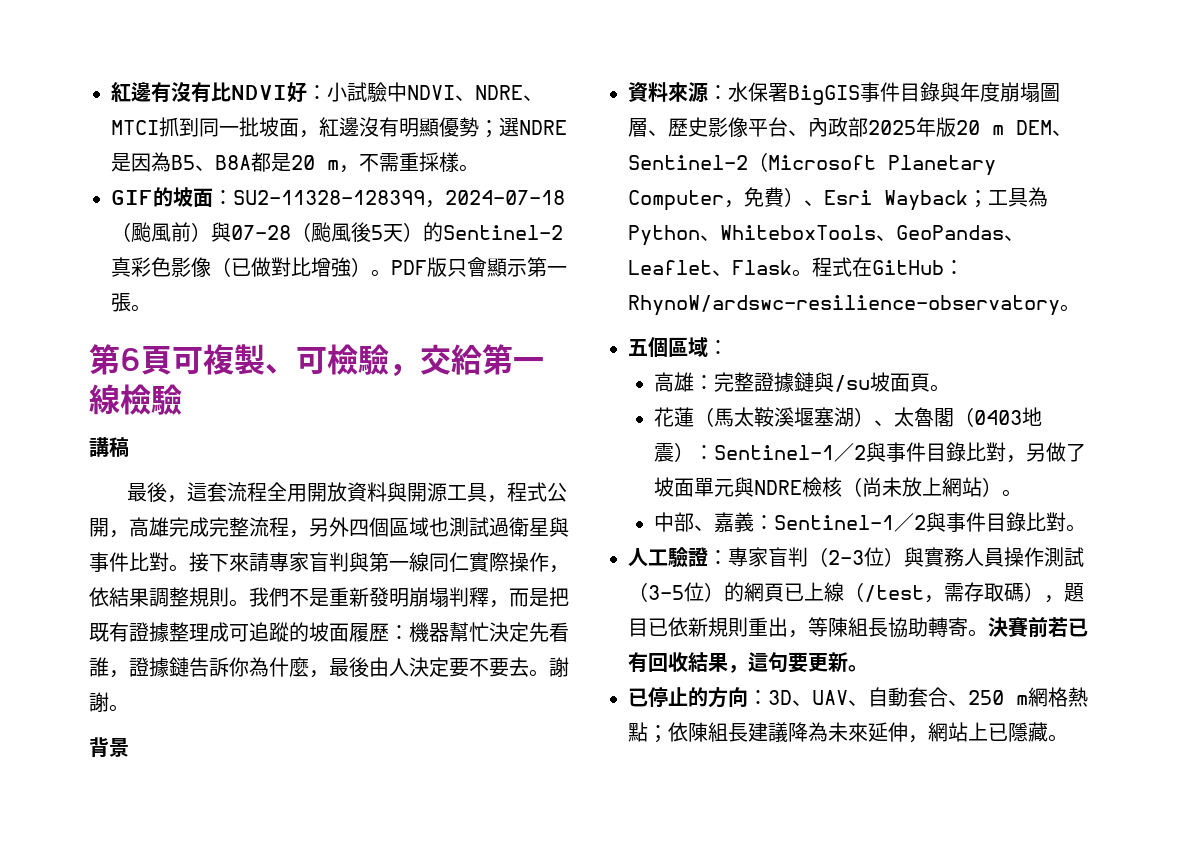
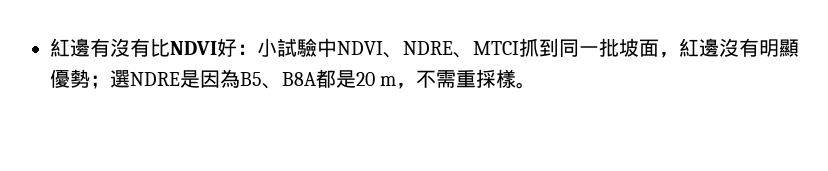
[111,187,565,208] [111,222,563,243] [111,257,567,277] [111,293,151,312] [89,344,544,377] [89,384,182,415] [89,437,129,457] [127,482,568,503] [89,517,569,538] [89,552,569,573] [89,587,569,608] [89,622,569,642] [89,657,569,678] [89,692,129,712] [89,737,129,758] [628,82,1060,105] [628,117,1072,137] [628,152,996,176] [628,187,1048,211] [628,225,1024,246] [628,257,964,277] [628,295,1080,316] [628,337,728,358] [653,372,950,392] [653,407,1042,427] [653,442,1086,463] [653,477,1022,497] [653,512,1086,533] [628,547,1084,567] [628,582,1084,603] [628,617,1088,638] [628,652,868,673] [628,687,1088,708] [628,722,1068,743] // GIF的坡面：SU2-11328-128399，2024-07-18（颱風前）與07-28（颱風後5天）的Sentinel-2真彩色影像（已做對比增強）。PDF版只會顯示第一張。 // 第6頁可複製、可檢驗，交給第一線檢驗 // 講稿 // 最後，這套流程全用開放資料與開源工具，程式公開，高雄完成完整流程，另外四個區域也測試過衛星與事件比對。接下來請專家盲判與第一線同仁實際操作，依結果調整規則。我們不是重新發明崩塌判釋，而是把既有證據整理成可追蹤的坡面履歷：機器幫忙決定先看誰，證據鏈告訴你為什麼，最後由人決定要不要去。謝謝。 // 背景 // 資料來源：水保署BigGIS事件目錄與年度崩塌圖層、歷史影像平台、內政部2025年版20 m DEM、Sentinel-2（Microsoft Planetary Computer，免費）、Esri Wayback；工具為Python、WhiteboxTools、GeoPandas、Leaflet、Flask。程式在GitHub：RhynoW/ardswc-resilience-observatory。 // 五個區域： // 高雄：完整證據鏈與/su坡面頁。 // 花蓮（馬太鞍溪堰塞湖）、太魯閣（0403地震）：Sentinel-1／2與事件目錄比對，另做了坡面單元與NDRE檢核（尚未放上網站）。 // 中部、嘉義：Sentinel-1／2與事件目錄比對。 // 人工驗證：專家盲判（2–3位）與實務人員操作測試（3–5位）的網頁已上線（/test，需存取碼），題目已依新規則重出，等陳組長協助轉寄。決賽前若已有回收結果，這句要更新。 // 已停止的方向：3D、UAV、自動套合、250 m網格熱點；依陳組長建議降為未來延伸，網站上已隱藏。 -> (537, 85) none

